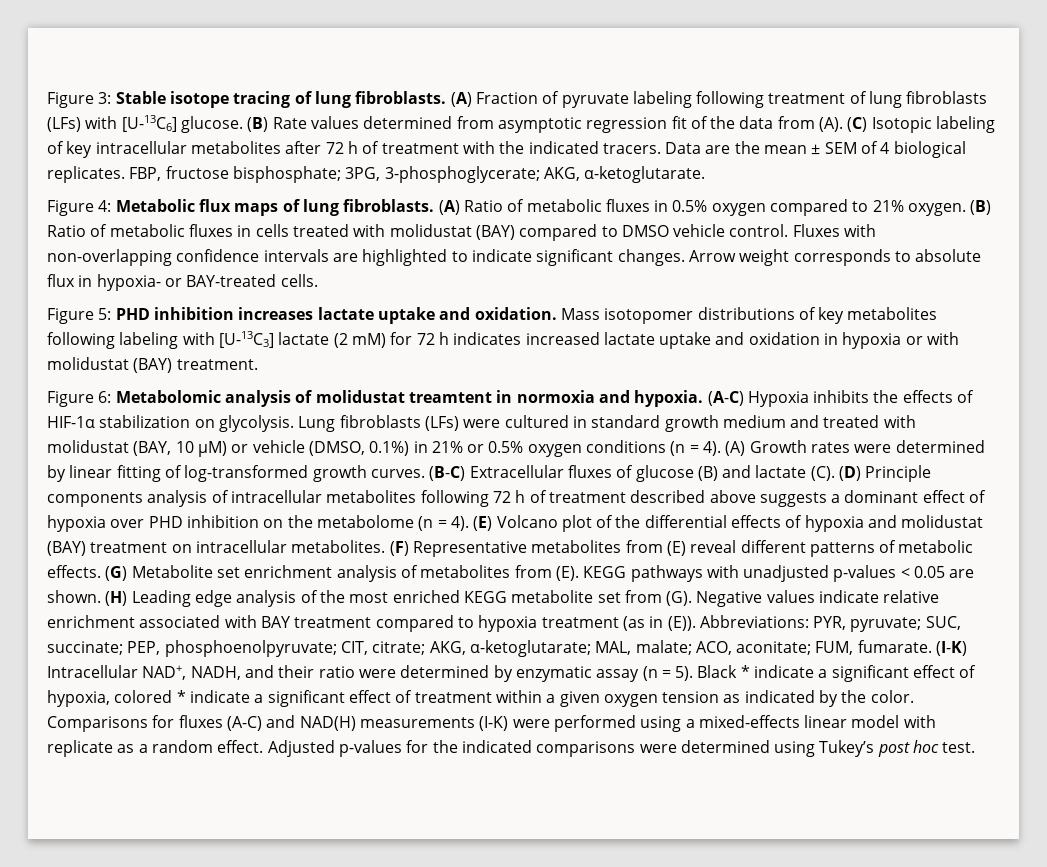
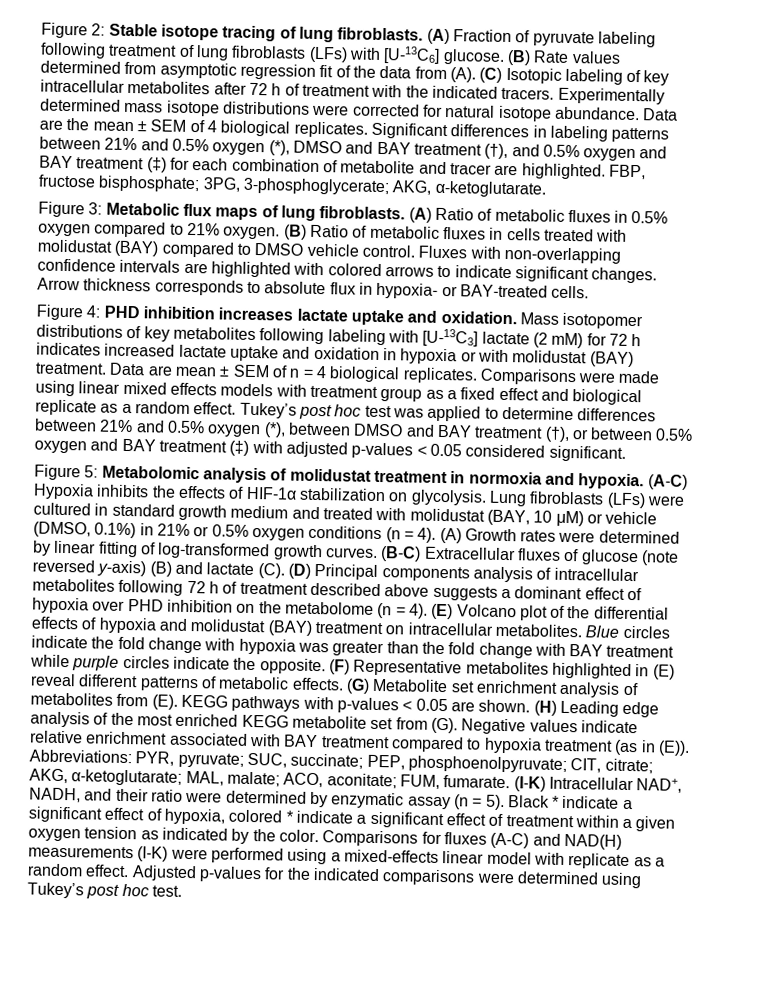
[47,92,112,108] Figure 3: -> [41,22,106,39] Figure 2:
(661, 148) none -> [557,87,665,105] [40,98,640,122] Experimentally determined mass isotope distributions were corrected for natural isotope abundance.
(125, 174) none -> [370,122,670,143] [39,136,668,162] [39,155,606,180] Significant differences in labeling patterns between 21% and 0.5% oxygen (*), DMSO and BAY treatment (†), and 0.5% oxygen and BAY treatment (‡) for each combination of metabolite and tracer are highlighted.
[98,200,112,212] 4: -> [88,202,103,215] 3:
(448, 257) none -> [293,262,434,277] with colored arrows
[739,249,790,266] weight -> [83,278,152,292] thickness
[98,308,112,320] 5: -> [86,305,101,318] 4:
[47,391,112,407] // Figure 6: -> [109,362,660,386] [35,380,643,406] [35,399,657,422] [34,418,694,443] [34,438,626,462] [34,464,99,481] Data are mean ± SEM of n = 4 biological replicates. Comparisons were made using linear mixed effects models with treatment group as a fixed effect and biological replicate as a random effect. Tukey’s post hoc test was applied to determine differences between 21% and 0.5% oxygen (*), between DMSO and BAY treatment (†), or between 0.5% oxygen and BAY treatment (‡) with adjusted p-values < 0.05 considered significant. // Figure 5:
[408,392,492,403] treamtent -> [373,470,448,484] treatment
(694, 473) none -> [640,550,679,566] [32,559,147,577] (note reversed y-axis)
[865,465,932,482] Principle -> [314,563,379,581] Principal
(386, 546) none -> [585,625,670,639] [31,635,675,659] [30,654,326,675] Blue circles indicate the fold change with hypoxia was greater than the fold change with BAY treatment while purple circles indicate the opposite.
[625,540,663,553] from -> [551,662,650,680] highlighted in
[743,565,830,582] unadjusted -> (334, 703) none

